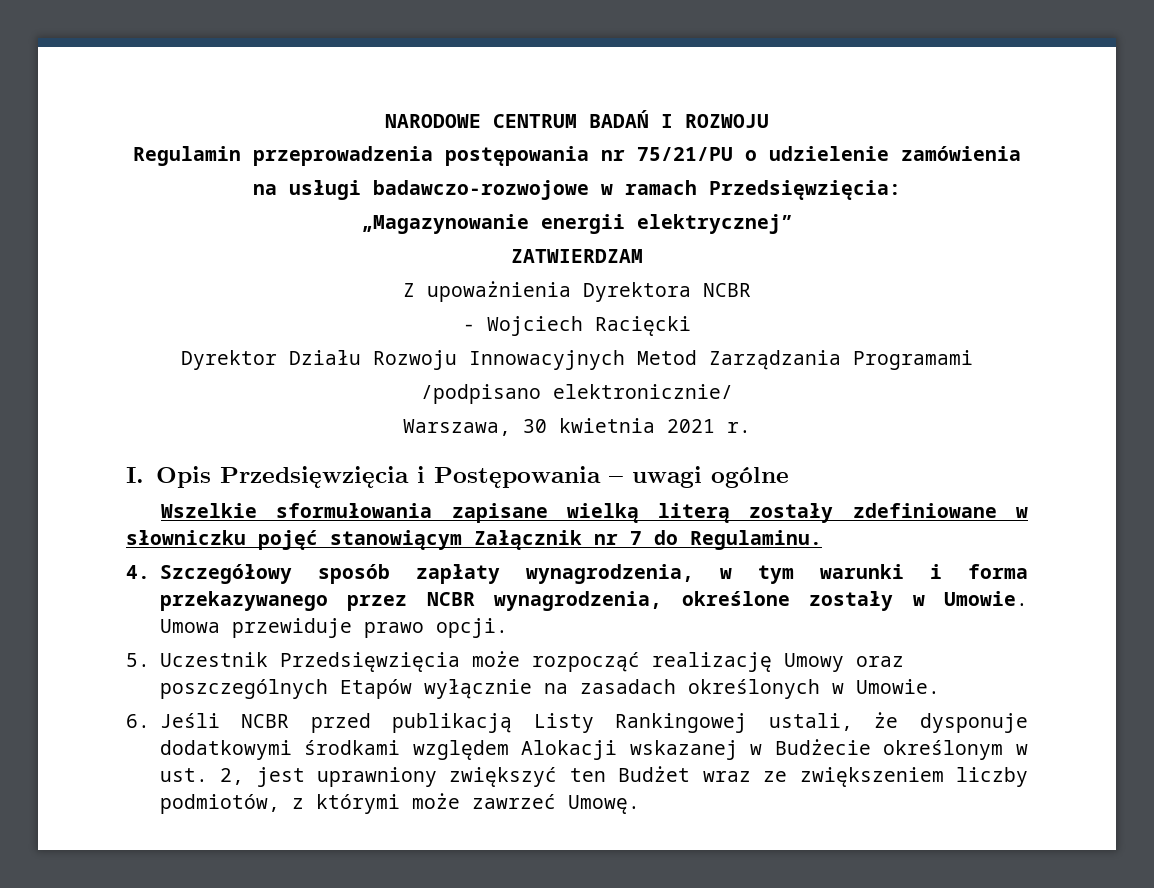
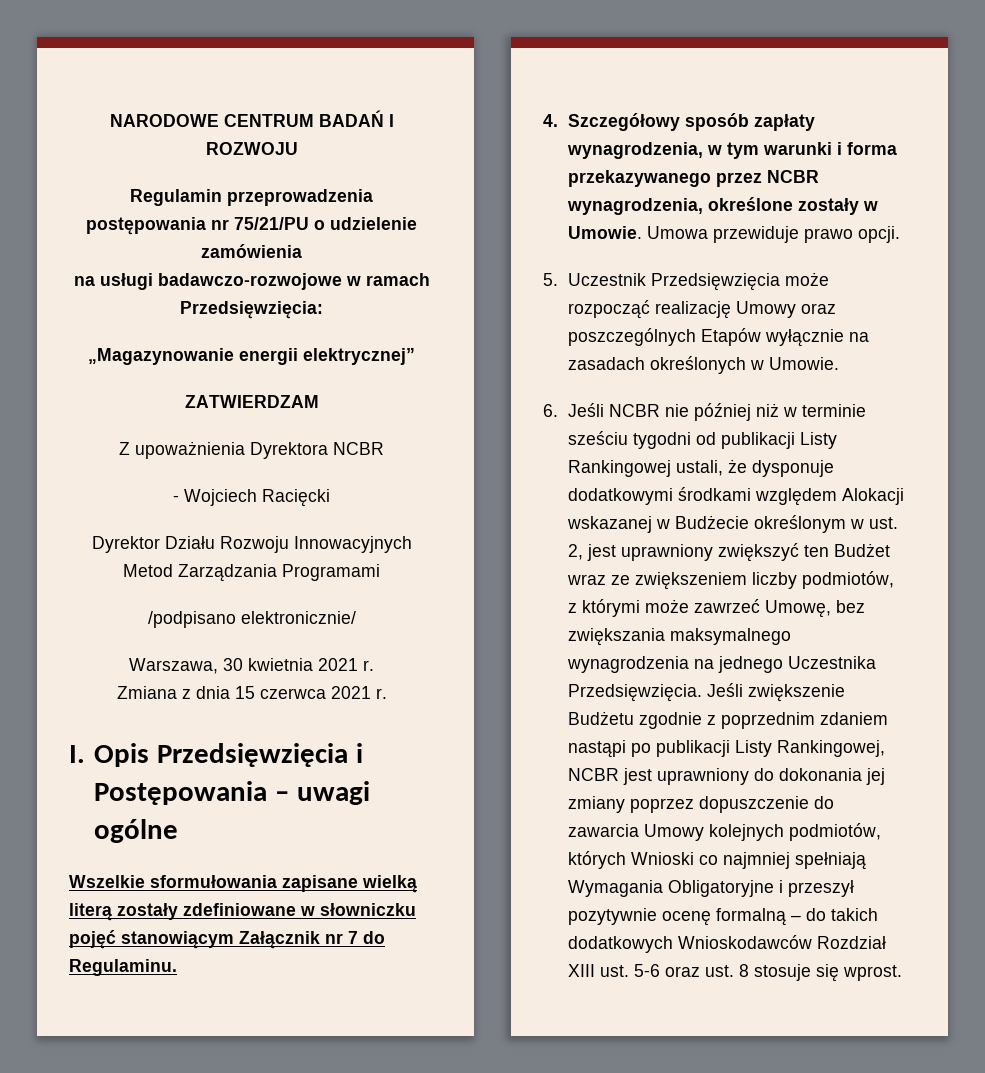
(751, 427) none -> [116,686,387,699] // Zmiana z dnia 15 czerwca 2021 r.
[310,713,513,733] przed publikacją -> [665,403,867,421] [568,431,796,449] nie później niż w terminie sześciu tygodni od publikacji
[567,795,640,814] Umowę. -> [765,600,866,618] [568,628,792,646] [567,656,877,673] [568,683,846,702] [568,711,889,729] [568,740,886,758] [568,768,886,785] [568,796,835,813] [568,823,882,841] [568,851,867,870] [568,880,855,897] [568,908,879,926] [568,935,887,953] [568,964,903,982] Umowę, bez zwiększania maksymalnego wynagrodzenia na jednego Uczestnika Przedsięwzięcia. Jeśli zwiększenie Budżetu zgodnie z poprzednim zdaniem nastąpi po publikacji Listy Rankingowej, NCBR jest uprawniony do dokonania jej zmiany poprzez dopuszczenie do zawarcia Umowy kolejnych podmiotów, których Wnioski co najmniej spełniają Wymagania Obligatoryjne i przeszył pozytywnie ocenę formalną – do takich dodatkowych Wnioskodawców Rozdział XIII ust. 5-6 oraz ust. 8 stosuje się wprost.

